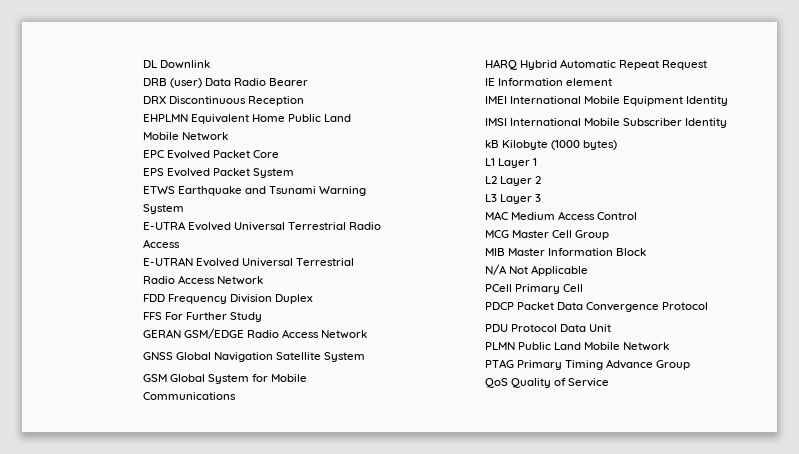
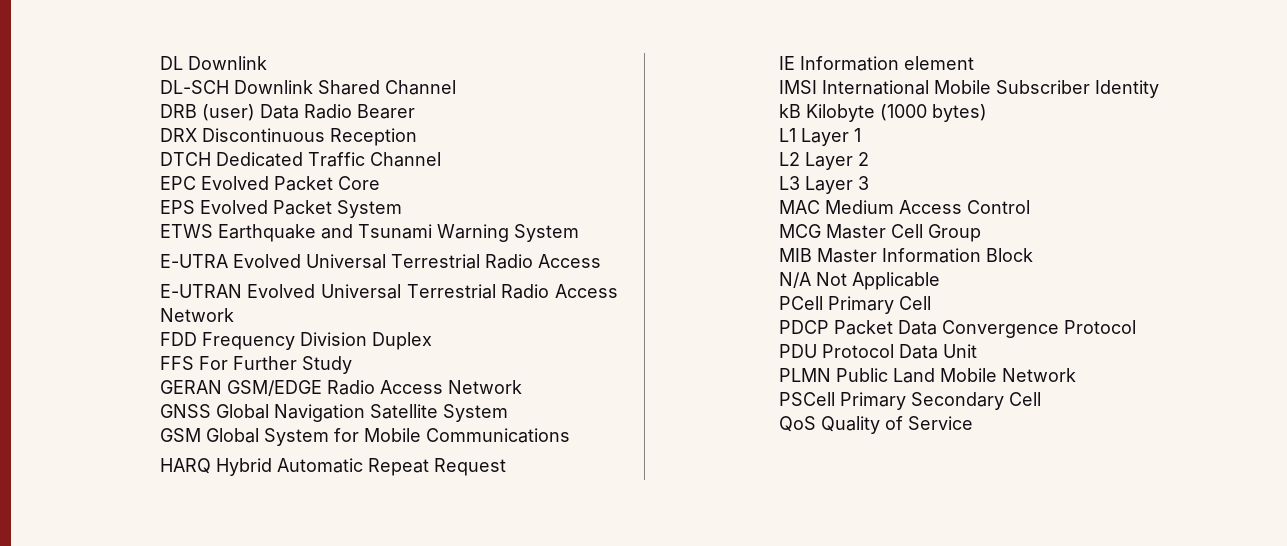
(210, 64) none -> [159,80,456,95] // DL-SCH Downlink Shared Channel
[142,114,352,124] [142,132,228,141] EHPLMN Equivalent Home Public Land Mobile Network -> [159,152,441,167] DTCH Dedicated Traffic Channel
[484,96,729,106] // IMEI International Mobile Equipment Identity -> (974, 63) none
[484,359,691,370] PTAG Primary Timing Advance Group -> [778,392,1041,410] PSCell Primary Secondary Cell

